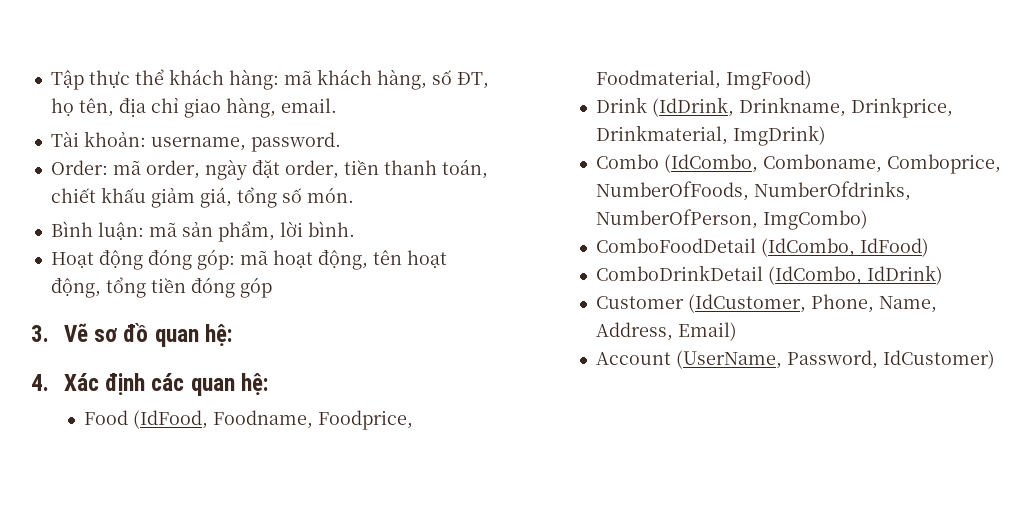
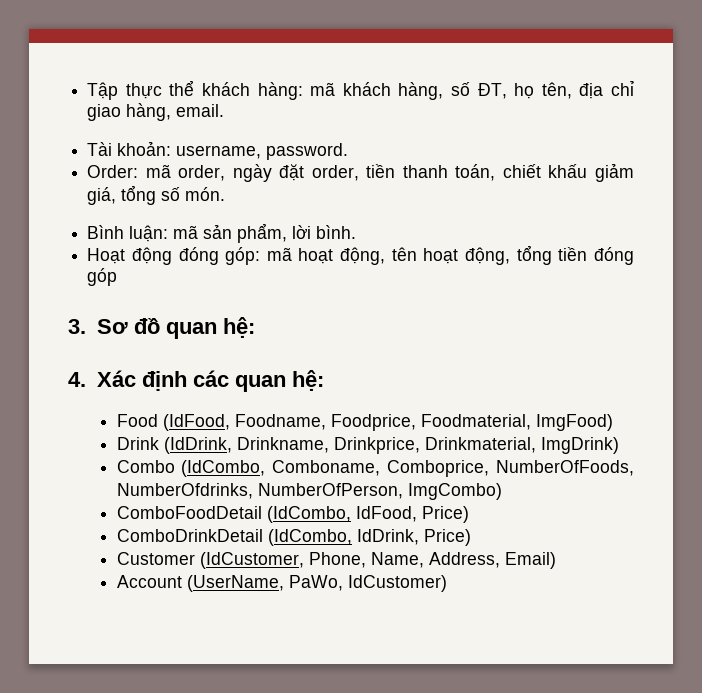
[63,323,118,342] Vẽ sơ -> [97,319,129,334] Sơ
[859,238,929,257] IdFood) -> [355,506,469,523] IdFood, Price)
[866,265,943,285] IdDrink) -> [356,529,471,546] IdDrink, Price)
[786,350,878,369] Password, -> [288,575,343,591] PaWo,

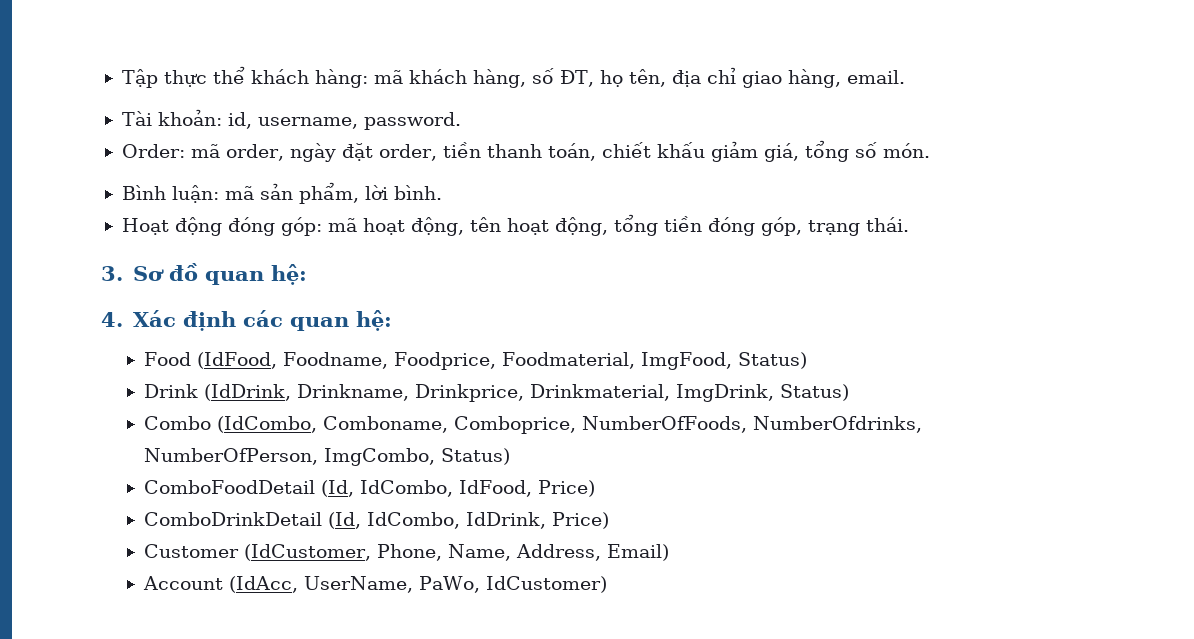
(172, 148) none -> [227,112,252,129] id,
[87,268,118,286] góp -> [760,217,909,236] góp, trạng thái.
[535,414,613,431] ImgFood) -> [640,352,807,370] ImgFood, Status)
[540,437,619,454] ImgDrink) -> [675,384,849,402] ImgDrink, Status)
[407,483,502,500] ImgCombo) -> [323,448,510,466] ImgCombo, Status)
[266,506,351,523] (IdCombo, -> [320,480,453,497] (Id, IdCombo,
[267,529,352,546] (IdCombo, -> [327,512,460,529] (Id, IdCombo,
[186,575,284,592] (UserName, -> [228,576,413,593] (IdAcc, UserName,

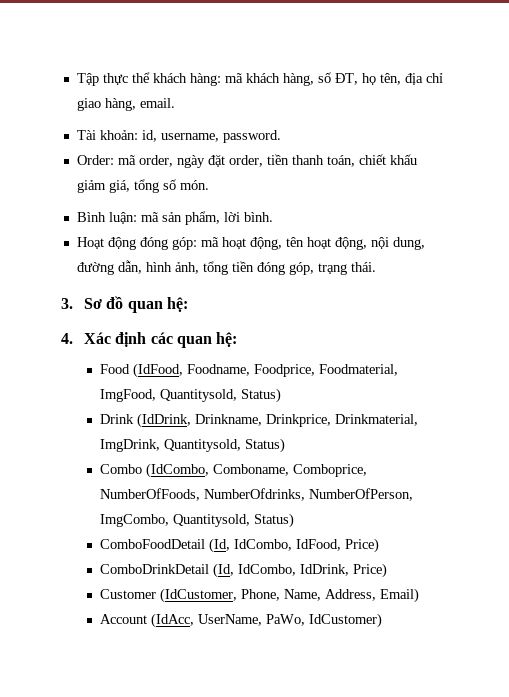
(608, 226) none -> [370,237,425,250] [76,260,199,275] nội dung, đường dẫn, hình ảnh,
(732, 361) none -> [159,389,237,402] Quantitysold,
(774, 393) none -> [163,439,241,452] Quantitysold,
(435, 457) none -> [172,514,250,527] Quantitysold,

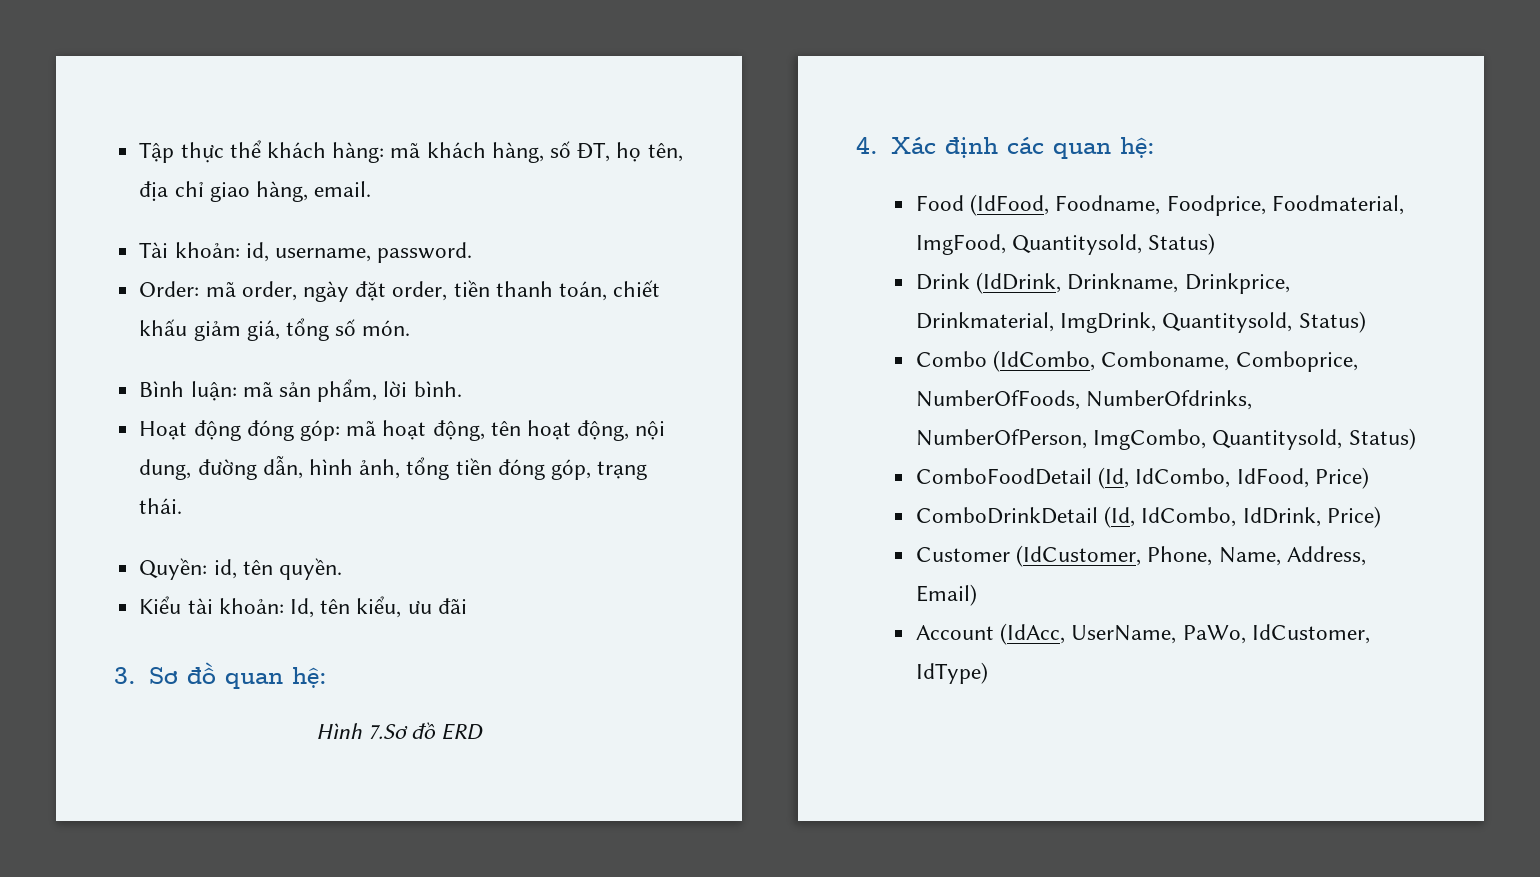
(376, 267) none -> [139,558,342,580] [139,596,467,618] // Quyền: id, tên quyền. // Kiểu tài khoản: Id, tên kiểu, ưu đãi
(188, 304) none -> [315,722,485,740] // Hình 7.Sơ đồ ERD
[308,613,382,628] IdCustomer) -> [1251,624,1370,644] [915,662,988,684] IdCustomer, IdType)

